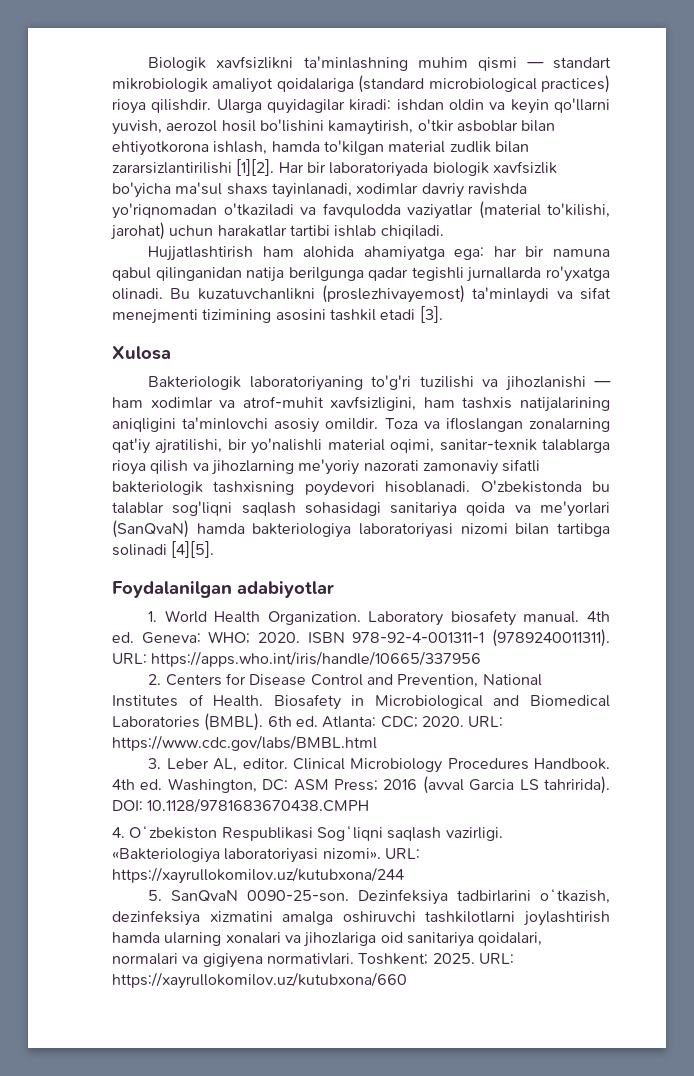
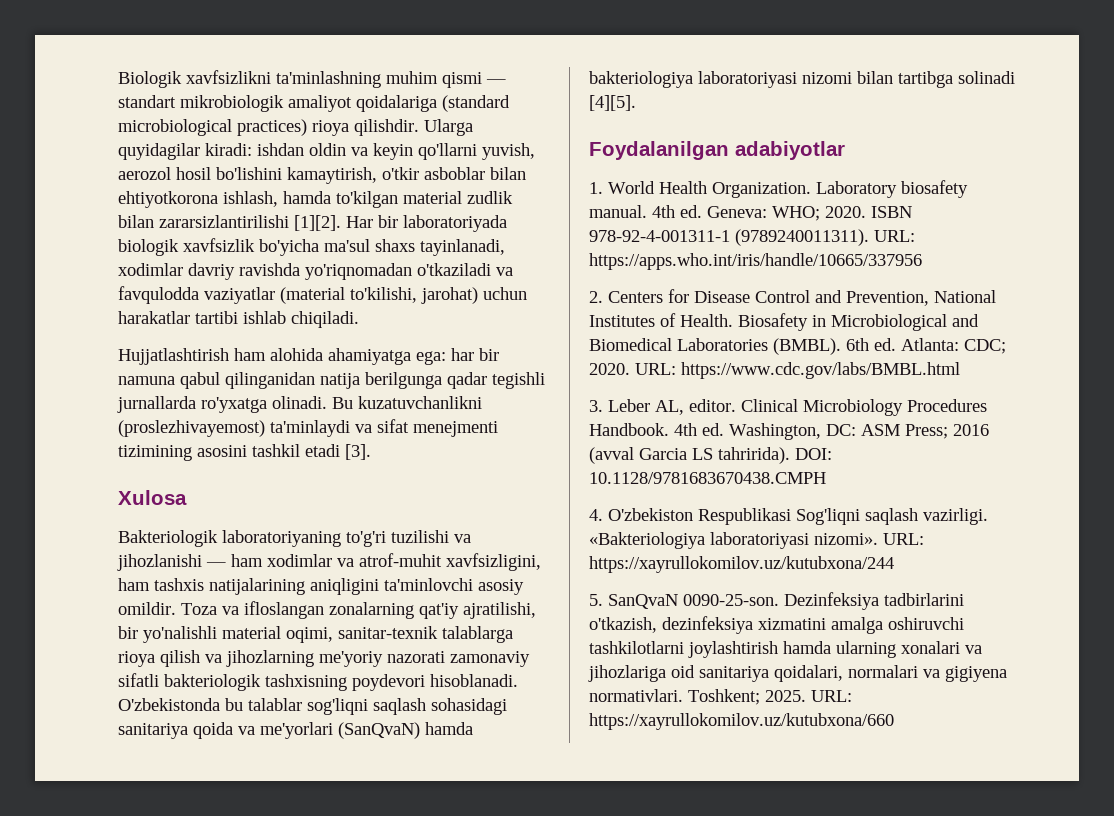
[129,825,383,841] Oʻzbekiston Respublikasi Sogʻliqni -> [608,508,860,525] O'zbekiston Respublikasi Sog'liqni
[540,888,610,904] oʻtkazish, -> [589,617,657,633] o'tkazish,

